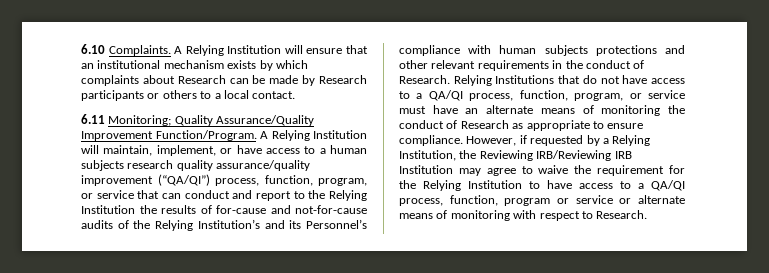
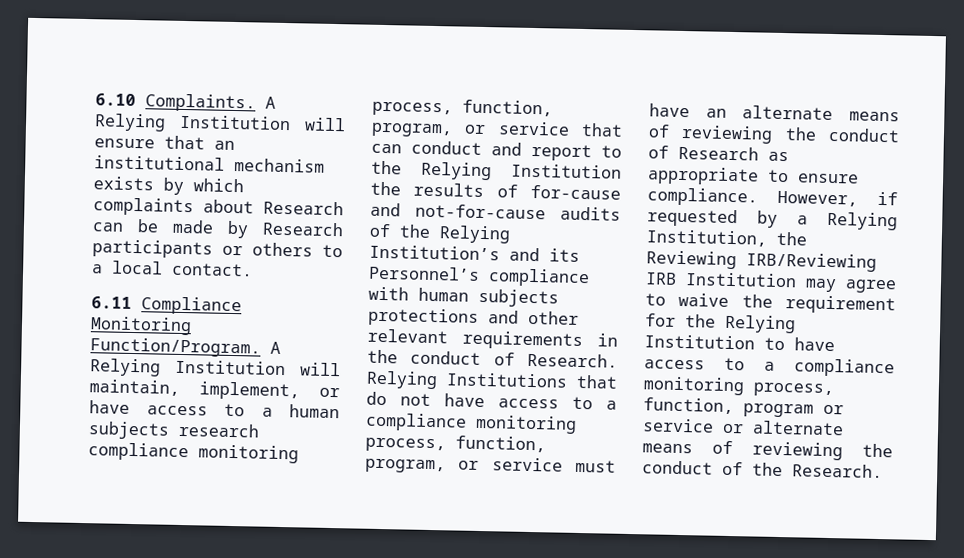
[108,115,315,126] [81,131,153,141] Monitoring; Quality Assurance/Quality Improvement -> [141,296,242,316] [90,316,192,336] Compliance Monitoring
[176,160,311,171] [81,174,210,186] quality assurance/quality improvement (“QA/QI”) -> [88,442,299,464] compliance monitoring
[428,90,463,101] QA/QI -> [365,412,577,434] compliance monitoring
[601,105,661,116] monitoring -> [681,124,774,144] reviewing
[651,180,685,191] QA/QI -> [794,358,895,378] [643,376,745,396] compliance monitoring
[450,210,593,221] monitoring with respect to -> [752,441,893,461] [642,460,783,477] reviewing the conduct of the

